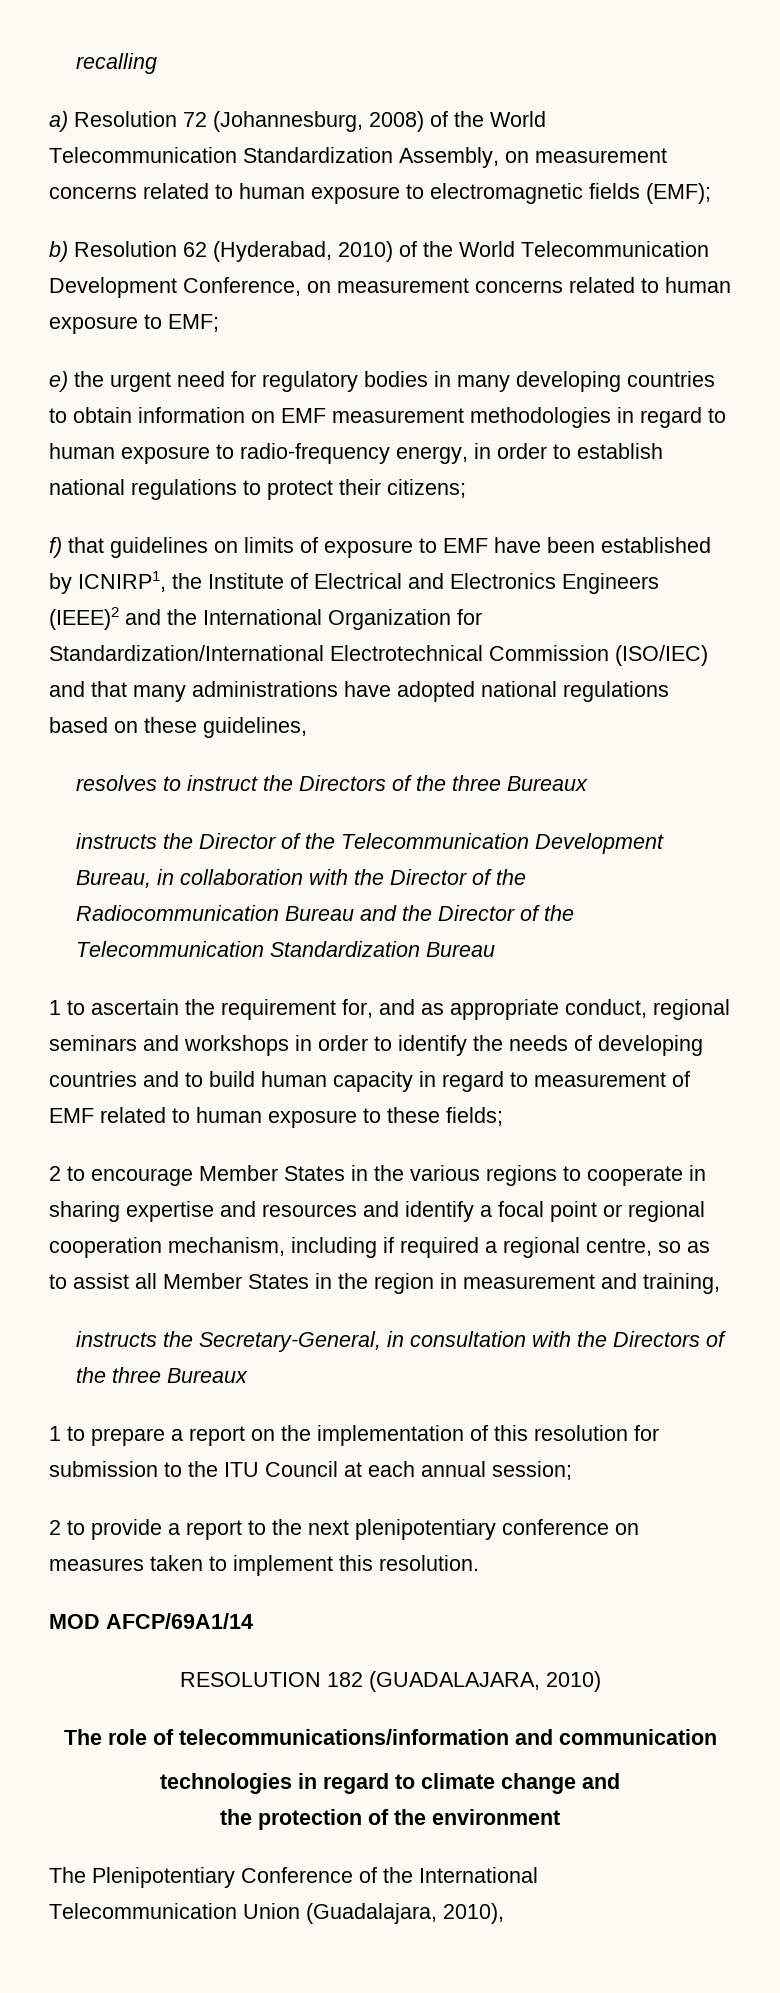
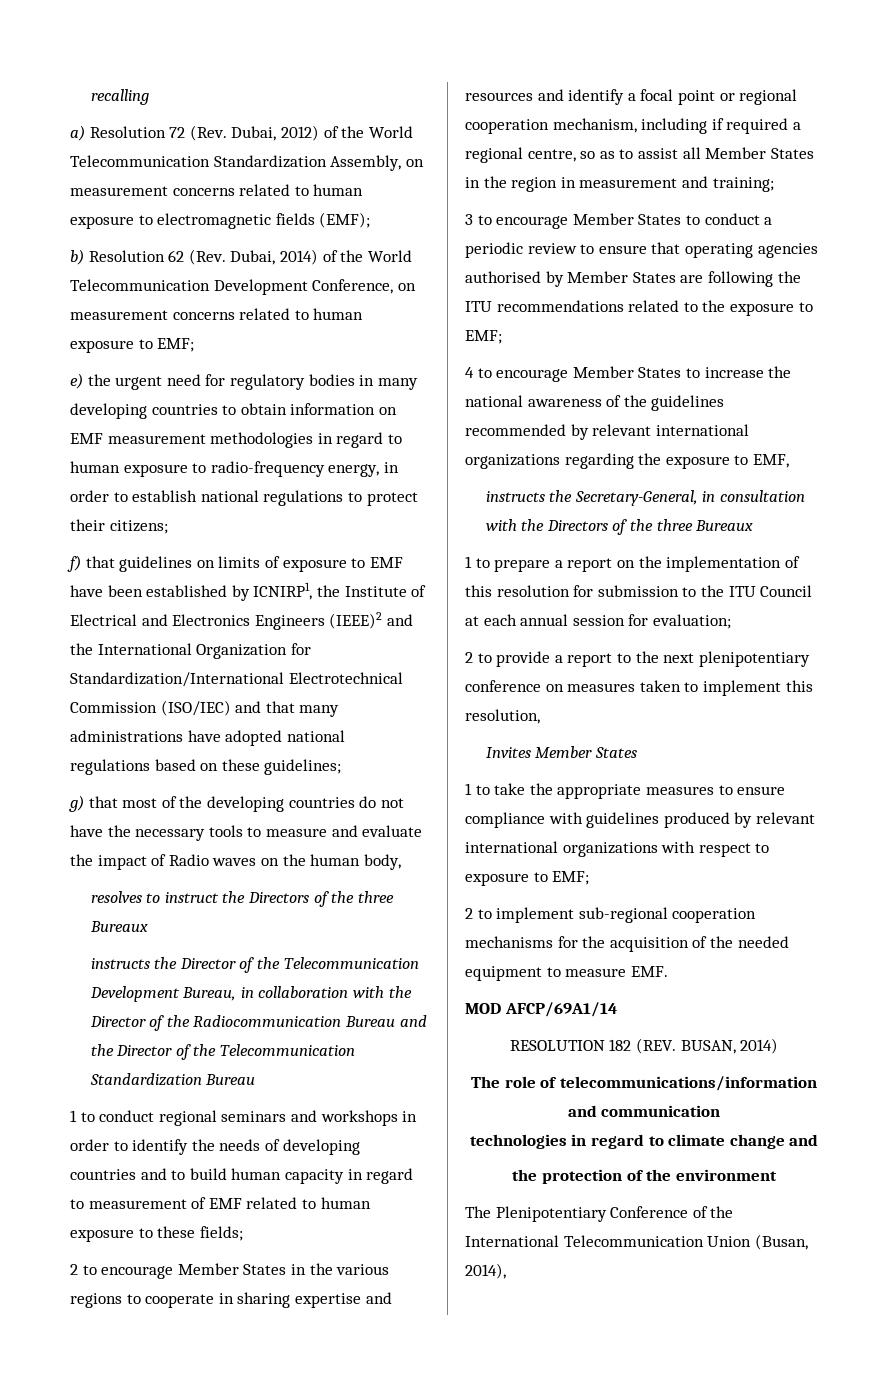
[213,111,424,132] (Johannesburg, 2008) -> [189,125,319,141] (Rev. Dubai, 2012)
[213,241,393,262] (Hyderabad, 2010) -> [188,249,318,265] (Rev. Dubai, 2014)
[203,717,307,738] guidelines, -> [264,759,342,775] [69,795,404,812] [70,825,423,841] [70,854,401,870] guidelines; // g) that most of the developing countries do not have the necessary tools to measure and evaluate the impact of Radio waves on the human body,
[91,999,647,1020] ascertain the requirement for, and as appropriate conduct, -> [99,1110,155,1122] conduct
[643,1273,720,1294] training, -> [712,177,774,192] [465,213,773,229] [465,242,818,258] [465,271,801,287] [465,300,813,316] [465,330,502,344] [465,366,792,382] [465,395,725,411] [465,424,749,440] [465,453,789,469] training; // 3 to encourage Member States to conduct a periodic review to ensure that operating agencies authorised by Member States are following the ITU recommendations related to the exposure to EMF; // 4 to encourage Member States to increase the national awareness of the guidelines recommended by relevant international organizations regarding the exposure to EMF,
[492,1461,572,1480] session; -> [572,614,731,629] session for evaluation;
[379,1555,479,1571] resolution. -> [465,709,540,724] [485,746,637,758] [465,783,786,799] [465,812,815,828] [465,841,770,857] [465,871,590,886] [465,907,757,923] [465,936,789,952] [465,966,668,981] resolution, // Invites Member States // 1 to take the appropriate measures to ensure compliance with guidelines produced by relevant international organizations with respect to exposure to EMF; // 2 to implement sub-regional cooperation mechanisms for the acquisition of the needed equipment to measure EMF.
[368,1671,601,1692] (GUADALAJARA, 2010) -> [636,1038,779,1054] (REV. BUSAN, 2014)
[306,1903,504,1924] (Guadalajara, 2010), -> [754,1234,808,1250] [465,1263,506,1279] (Busan, 2014),

